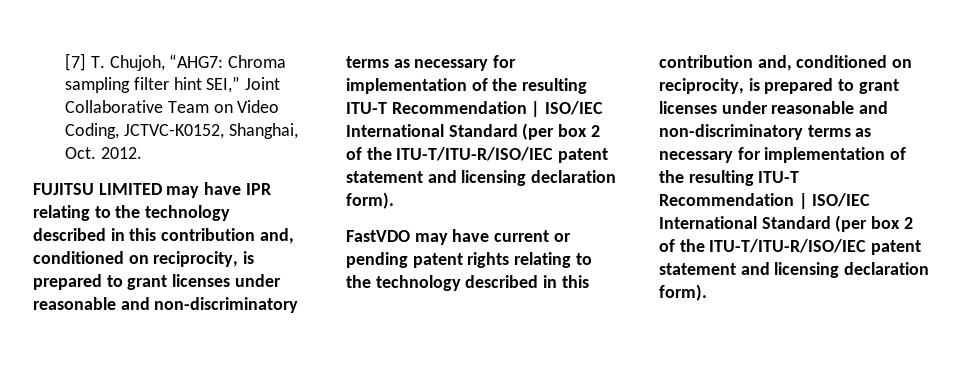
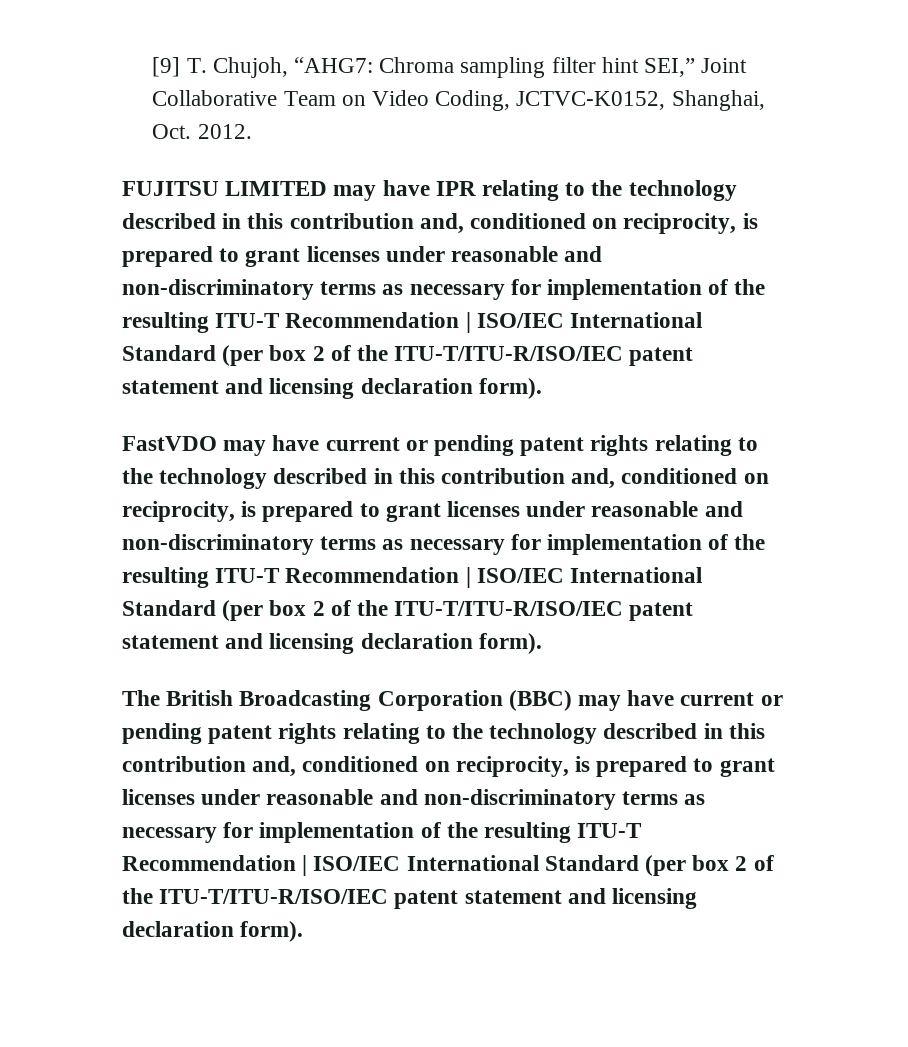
[65,53,87,71] [7] -> [152,57,181,77] [9]
(707, 292) none -> [122,690,783,711] [122,723,765,744] [122,756,775,777] [122,789,706,810] [122,822,642,843] [122,855,774,876] [122,888,698,909] [122,921,304,942] // The British Broadcasting Corporation (BBC) may have current or pending patent rights relating to the technology described in this contribution and, conditioned on reciprocity, is prepared to grant licenses under reasonable and non-discriminatory terms as necessary for implementation of the resulting ITU-T Recommendation | ISO/IEC International Standard (per box 2 of the ITU-T/ITU-R/ISO/IEC patent statement and licensing declaration form).

